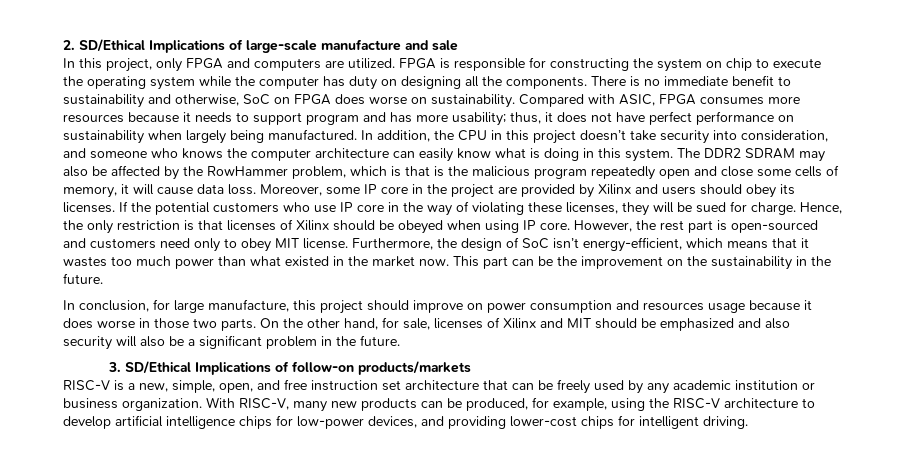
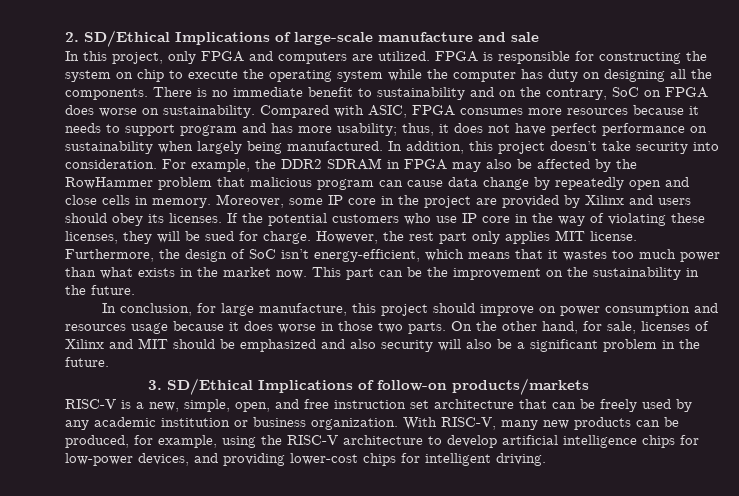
[175,94,239,106] otherwise, -> [499,87,607,100] on the contrary,
[434,130,502,141] the CPU in -> (464, 147) none
[741,130,828,142] [63,148,795,162] consideration, and someone who knows the computer architecture can easily know what is doing in this system. The DDR2 SDRAM -> [65,158,447,172] consideration. For example, the DDR2 SDRAM in FPGA
[292,165,839,180] [63,184,256,198] problem, which is that is the malicious program repeatedly open and close some cells of memory, it will cause data loss. -> [158,177,689,190] [65,195,211,208] problem that malicious program can cause data change by repeatedly open and close cells in memory.
[800,202,842,214] [63,219,818,234] [63,238,271,252] Hence, the only restriction is that licenses of Xilinx should be obeyed when using IP core. However, the rest part is open-sourced and customers need only to obey -> [316,231,550,244] However, the rest part only applies
[285,256,329,267] existed -> [138,268,175,277] exists

